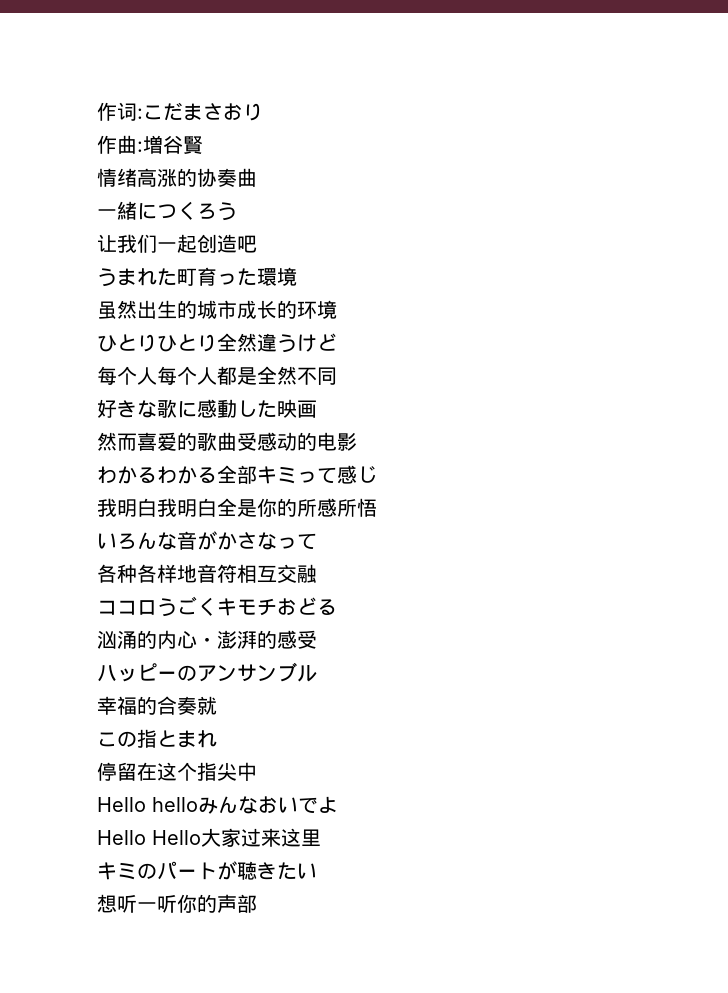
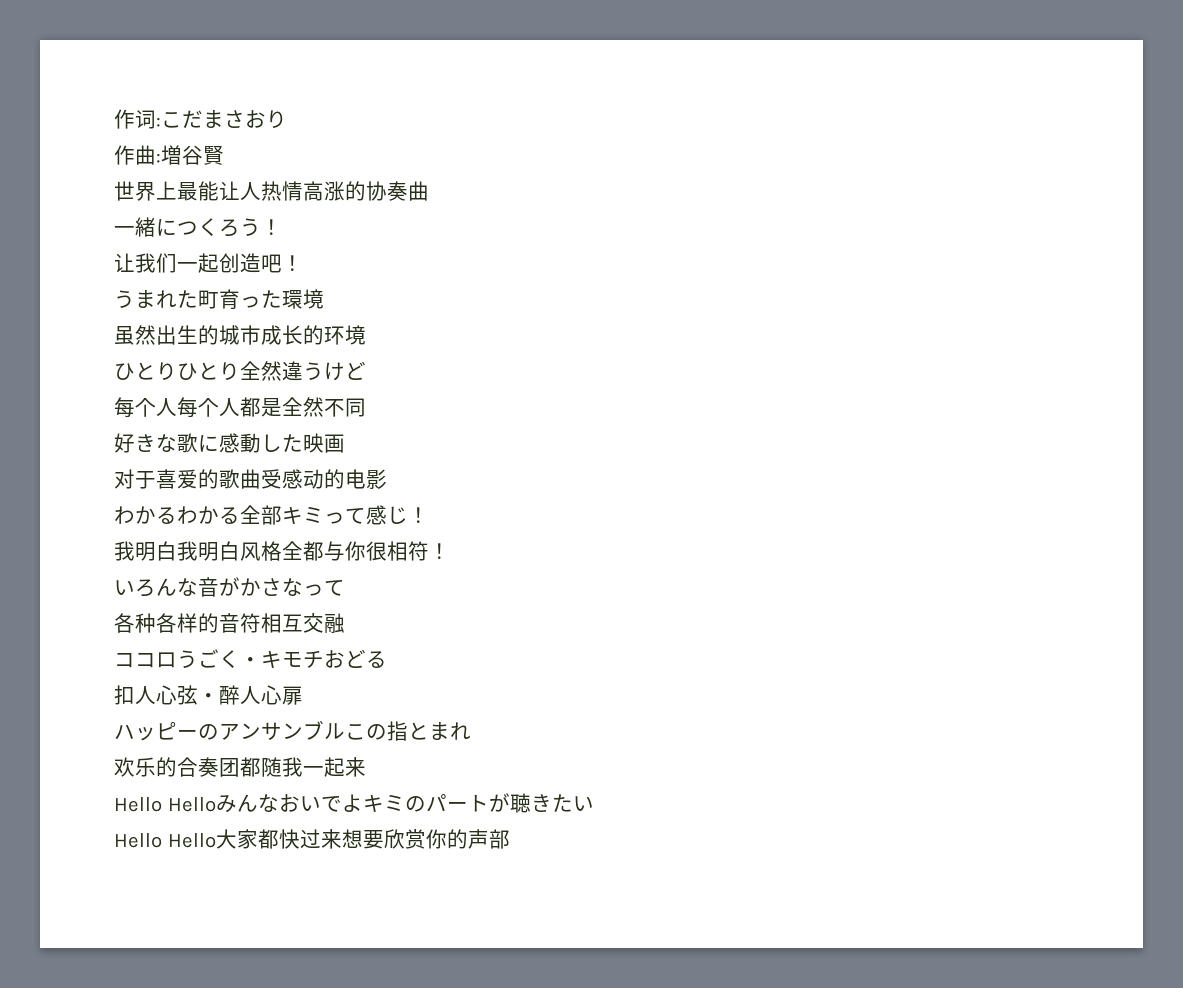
[97,168,137,187] 情绪 -> [114,181,303,201] 世界上最能让人热情
(237, 211) none -> [261,219,282,235] ！
(257, 244) none -> [282,255,303,271] ！
[97,432,137,451] 然而 -> [114,469,156,489] 对于
(377, 474) none -> [408,507,429,523] ！
[217,498,377,517] 全是你的所感所悟 -> [240,541,450,561] 风格全都与你很相符！
[177,564,197,583] 地 -> [198,613,219,633] 的
(217, 606) none -> [240,657,261,667] ・
[97,630,317,649] 汹涌的内心・澎湃的感受 -> [114,685,303,705] 扣人心弦・醉人心扉
[97,696,217,715] // 幸福的合奏就 // -> (345, 731) none
[97,762,257,781] [97,797,198,812] 停留在这个指尖中 // Hello hello -> [114,757,366,777] [114,797,216,812] 欢乐的合奏团都随我一起来 // Hello Hello
[97,828,321,847] // Hello Hello大家过来这里 // -> (363, 803) none
[97,894,177,913] 想听一听 -> [114,829,426,849] Hello Hello大家都快过来想要欣赏

